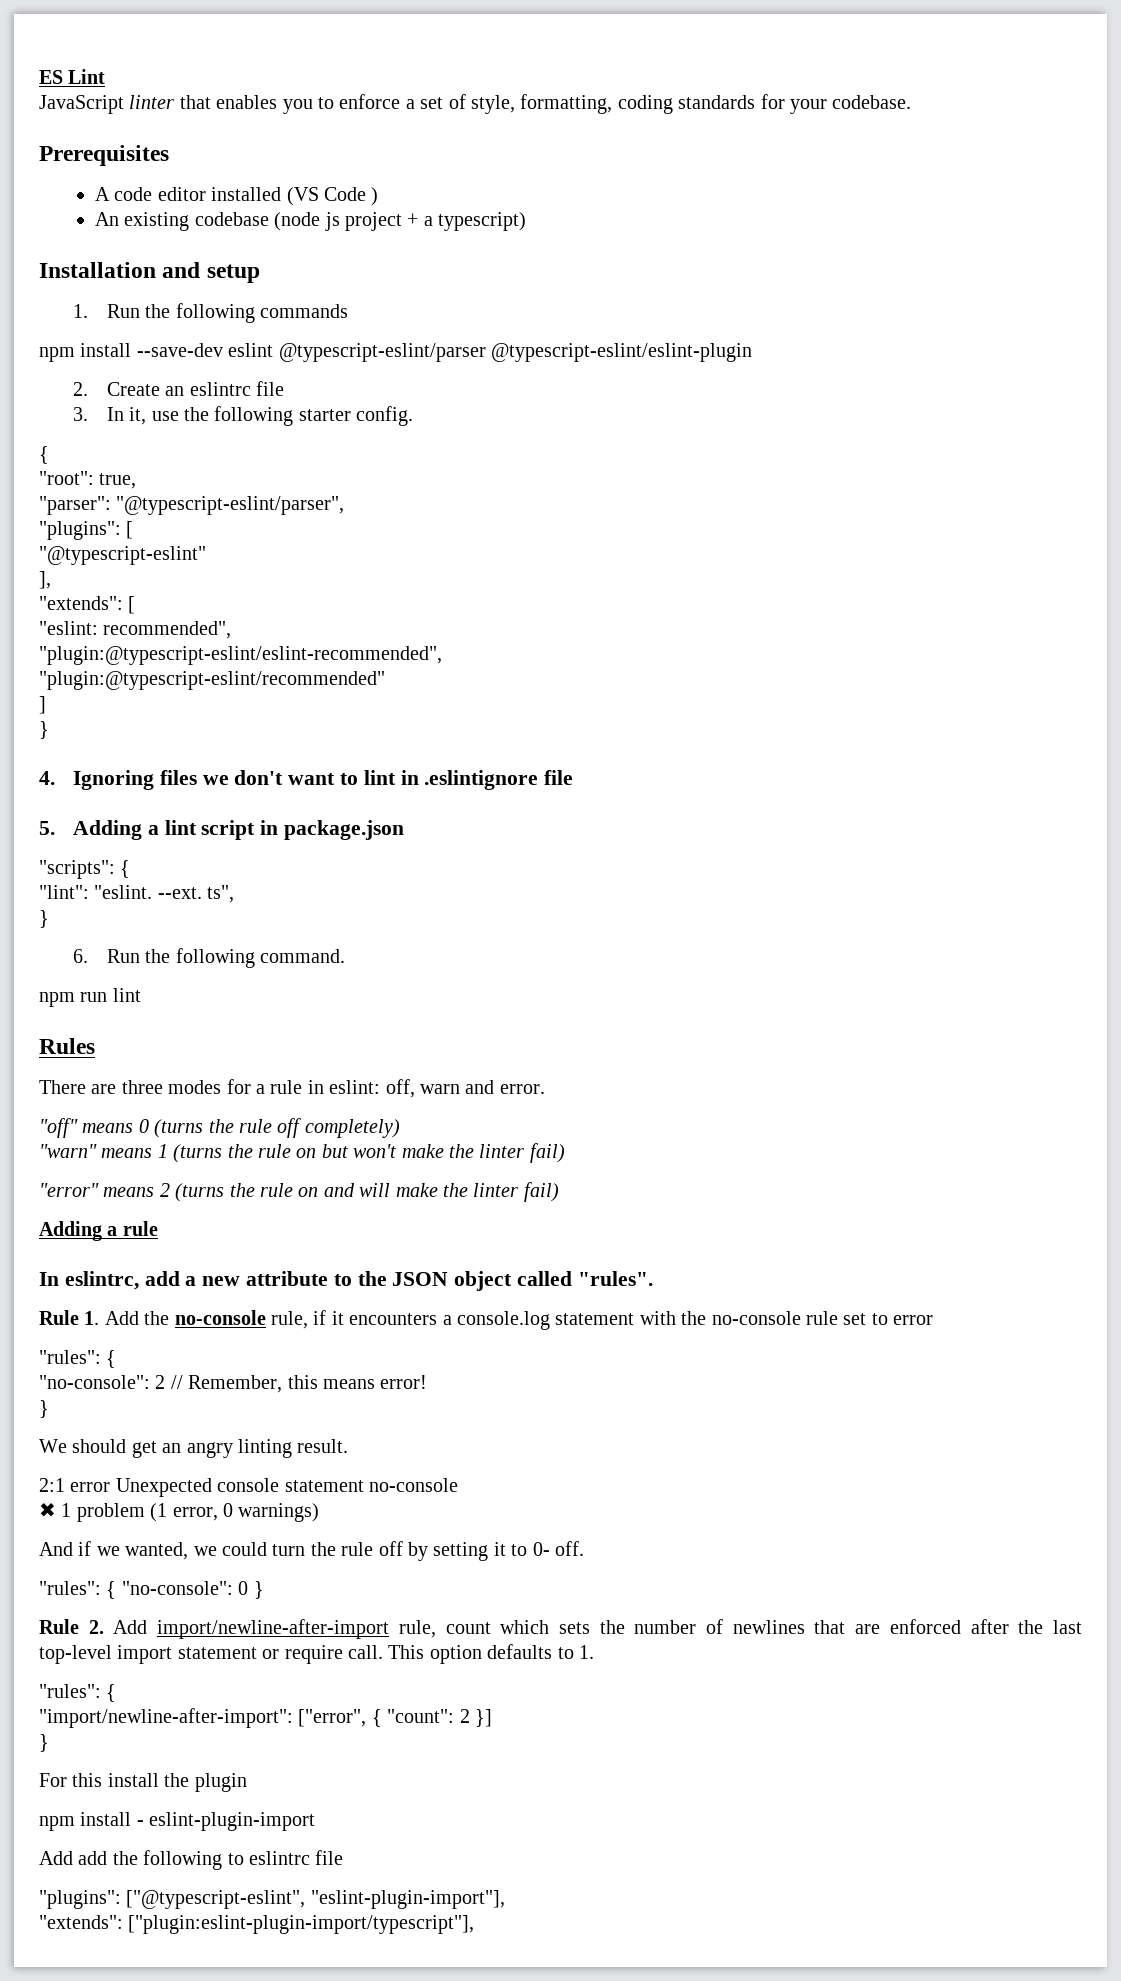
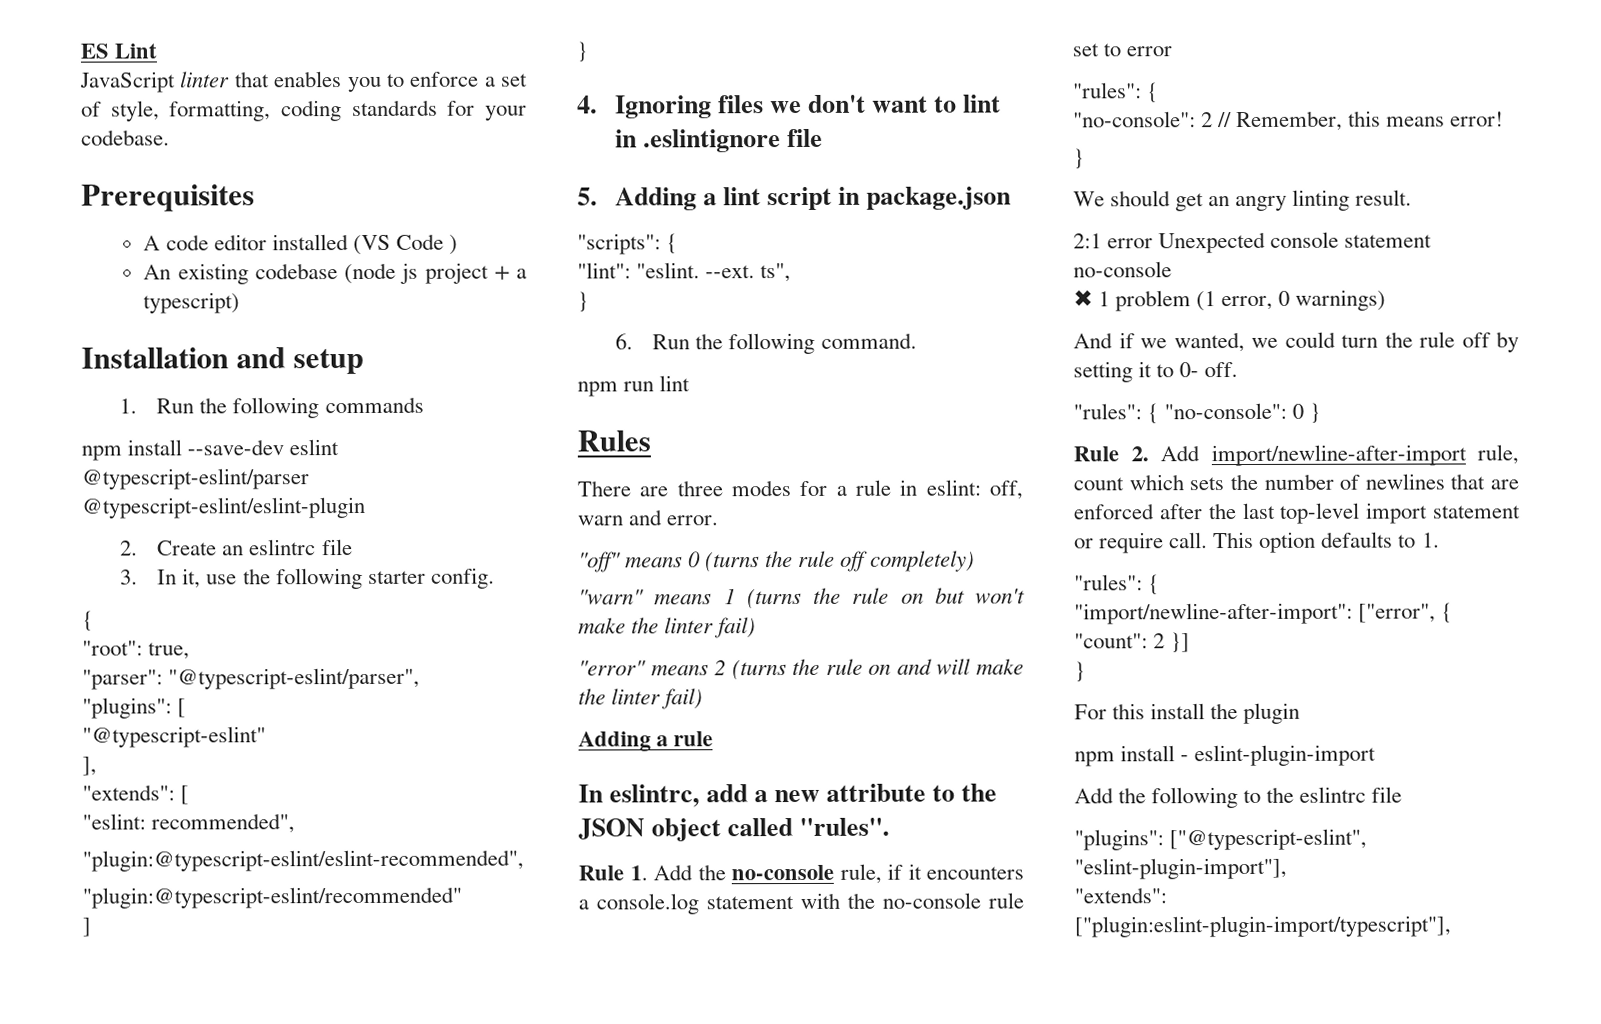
[78,1851,108,1865] add -> (1114, 795) none
(244, 1859) none -> [1266,786,1295,803] the

